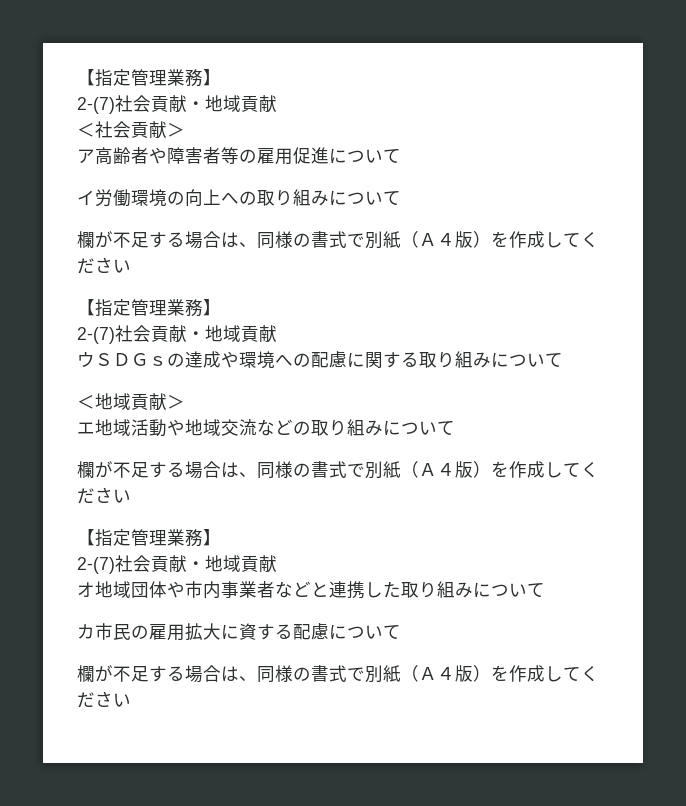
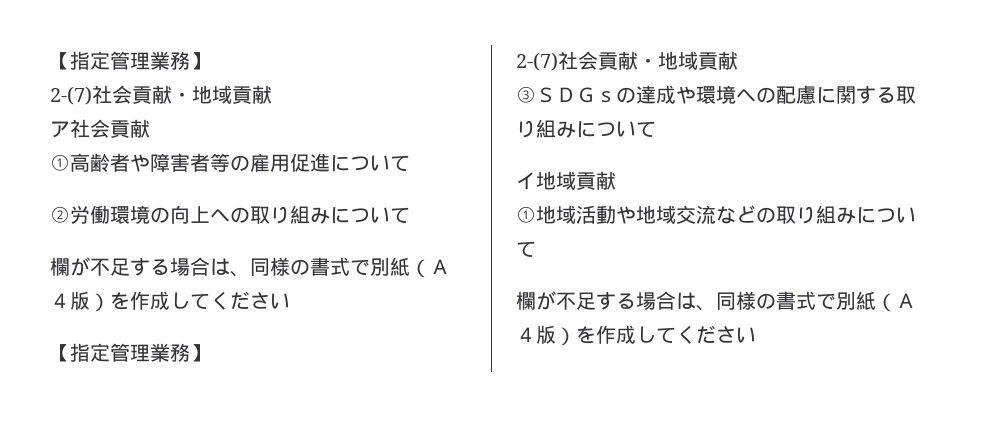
[77,121,185,139] [77,149,95,164] ＜社会貢献＞ // ア -> [50,119,150,138] [50,154,70,171] ア社会貢献 // ①
[77,190,95,205] イ -> [50,206,70,223] ②
[77,351,95,368] ウ -> [516,86,536,103] ③
[77,393,185,411] [77,422,95,434] ＜地域貢献＞ // エ -> [516,171,616,190] [516,206,536,223] イ地域貢献 // ①
[77,529,221,547] [77,555,277,574] [77,581,545,599] [77,623,401,641] [77,665,599,683] [77,691,131,708] // 【指定管理業務】 // 2-(7)社会貢献・地域貢献 // オ地域団体や市内事業者などと連携した取り組みについて // カ市民の雇用拡大に資する配慮について // 欄が不足する場合は、同様の書式で別紙（Ａ４版）を作成してください -> (756, 335) none

